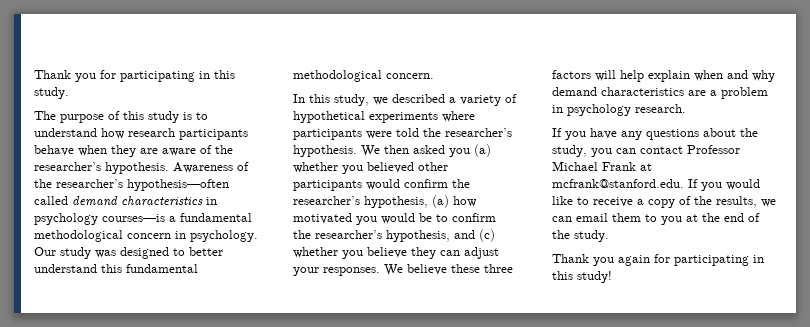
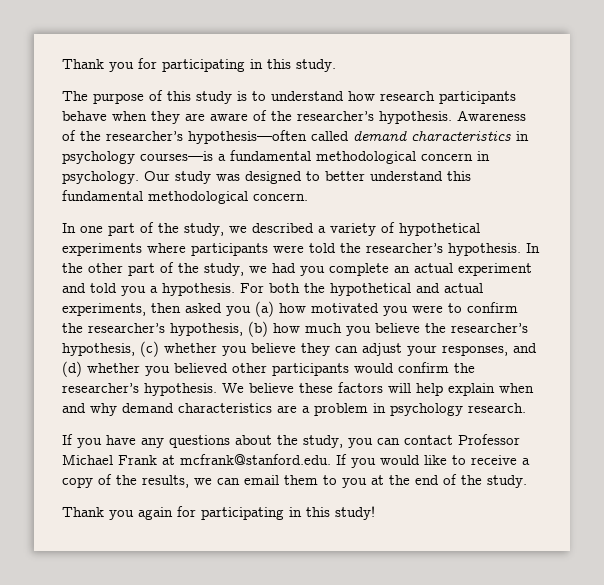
[309,94,330,103] this -> [80,222,179,236] one part of the
[361,144,491,157] We then asked you (a) -> [526,243,540,253] [62,262,532,276] [62,283,483,296] [62,301,518,317] [62,321,528,337] [62,341,537,357] [62,361,82,377] In the other part of the study, we had you complete an actual experiment and told you a hypothesis. For both the hypothetical and actual experiments, then asked you (a) how motivated you were to confirm the researcher’s hypothesis, (b) how much you believe the researcher’s hypothesis, (c) whether you believe they can adjust your responses, and (d)
[364,195,477,208] [293,213,496,225] [293,229,495,242] [293,247,499,259] [293,267,380,276] hypothesis, (a) how motivated you would be to confirm the researcher’s hypothesis, and (c) whether you believe they can adjust your responses. -> [144,383,217,396] hypothesis.
[484,264,513,273] three -> (333, 388) none

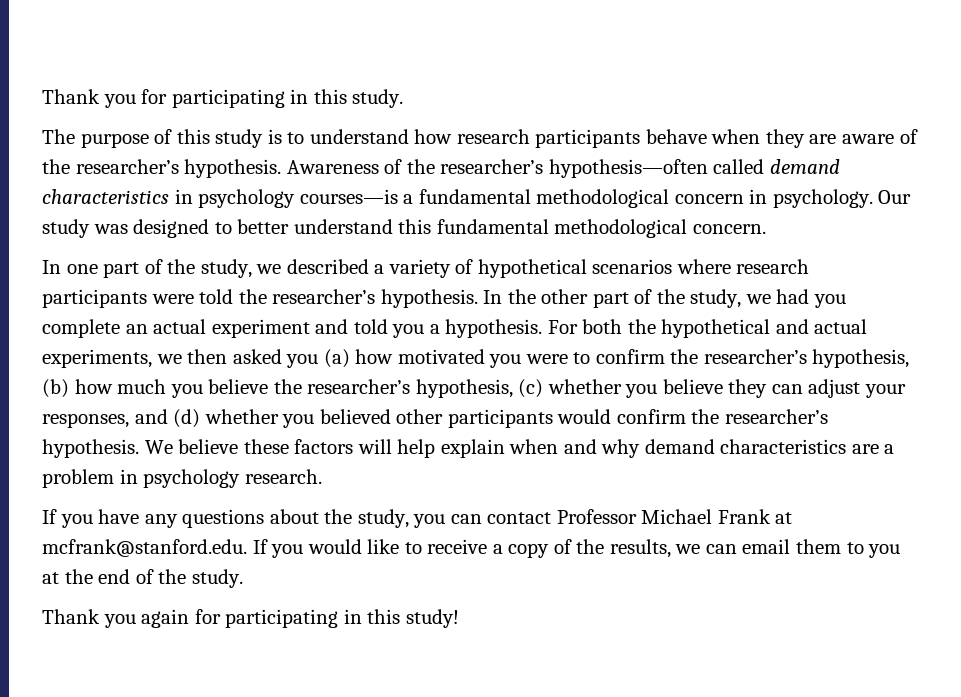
[62,243,186,256] experiments where -> [592,259,810,274] scenarios where research
(146, 309) none -> [156,354,182,364] we

